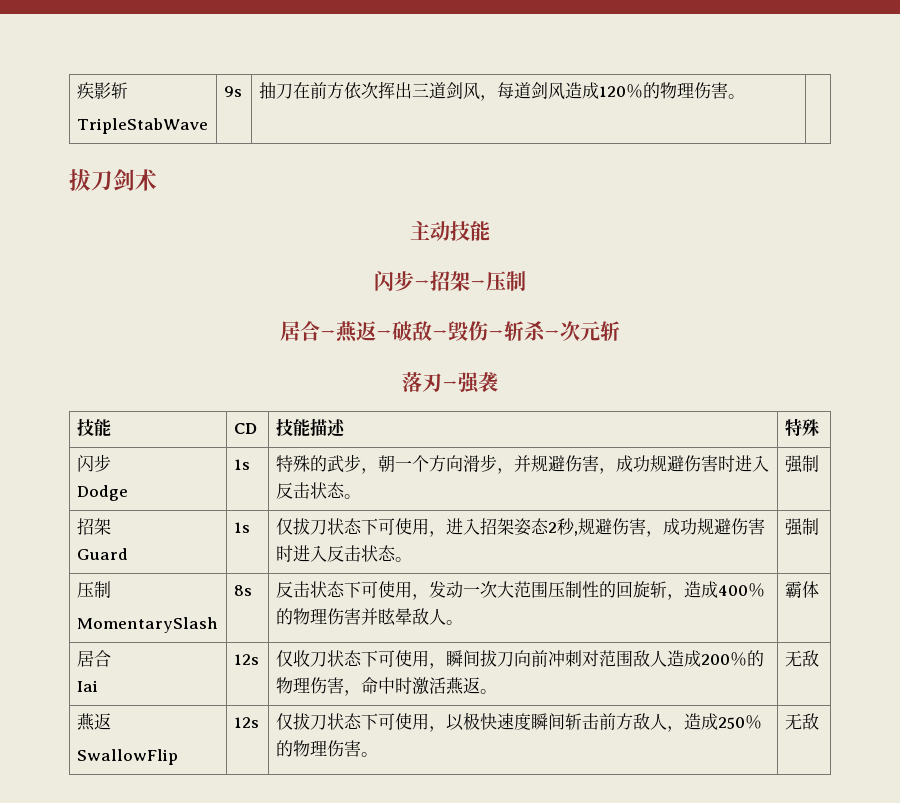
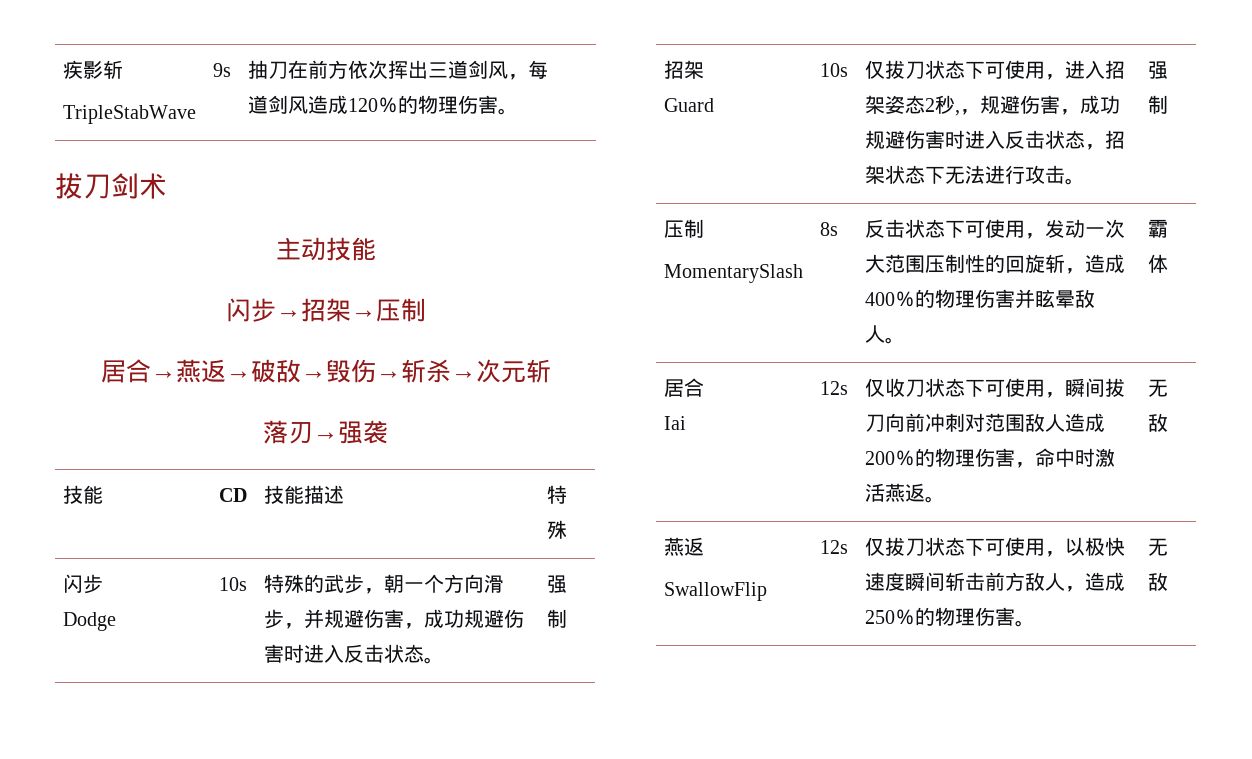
[233,459,250,470] 1s -> [219,577,248,591] 10s
[233,522,250,533] 1s -> [820,63,849,77] 10s
[577,518,765,537] [275,545,396,562] 规避伤害，成功规避伤害时进入反击状态 -> [960,95,1121,115] [865,130,1126,150] [865,165,1066,184] ，规避伤害，成功规避伤害时进入反击状态，招架状态下无法进行攻击

